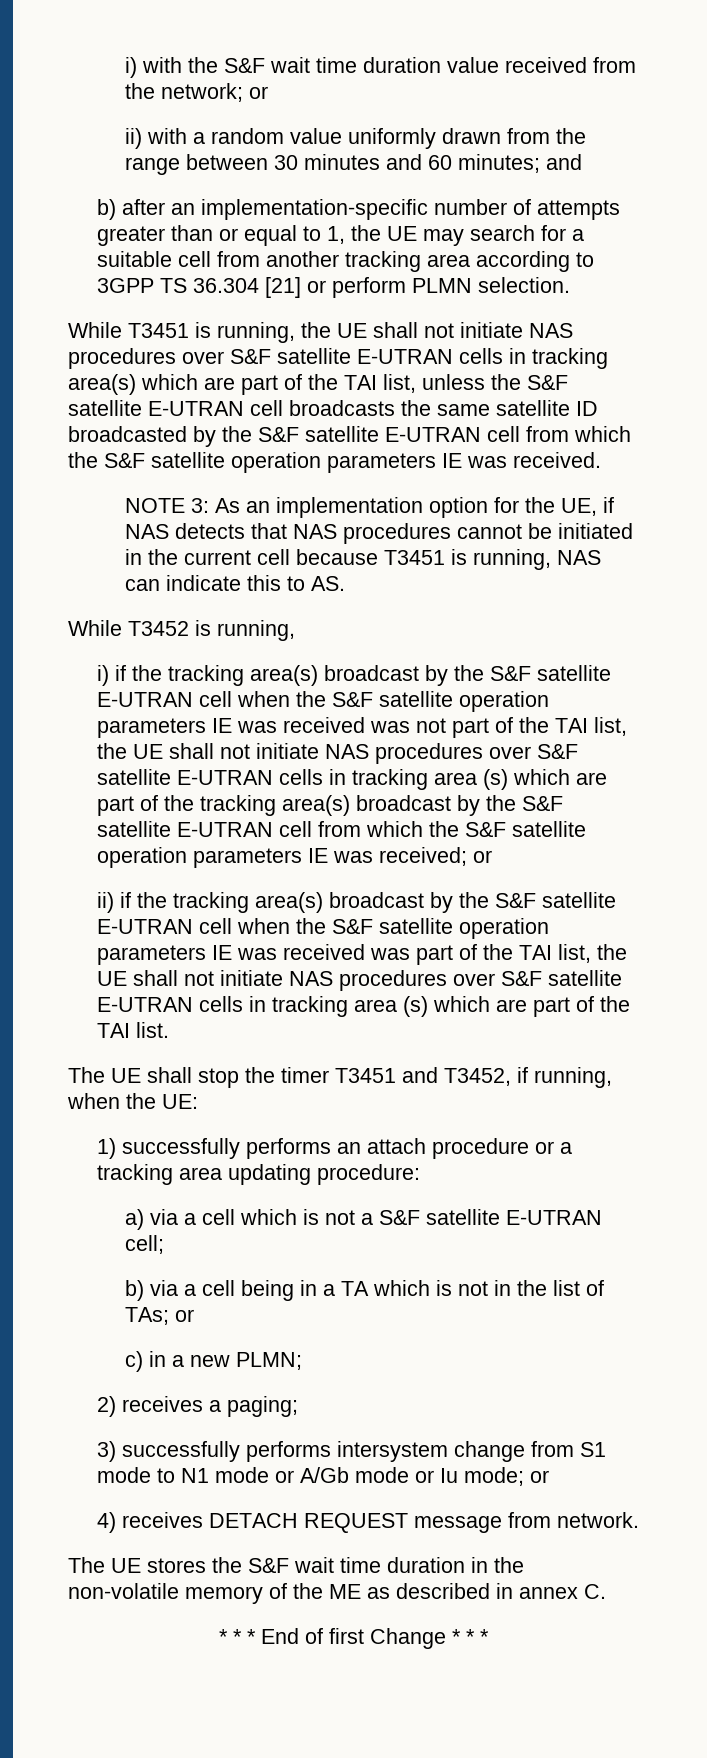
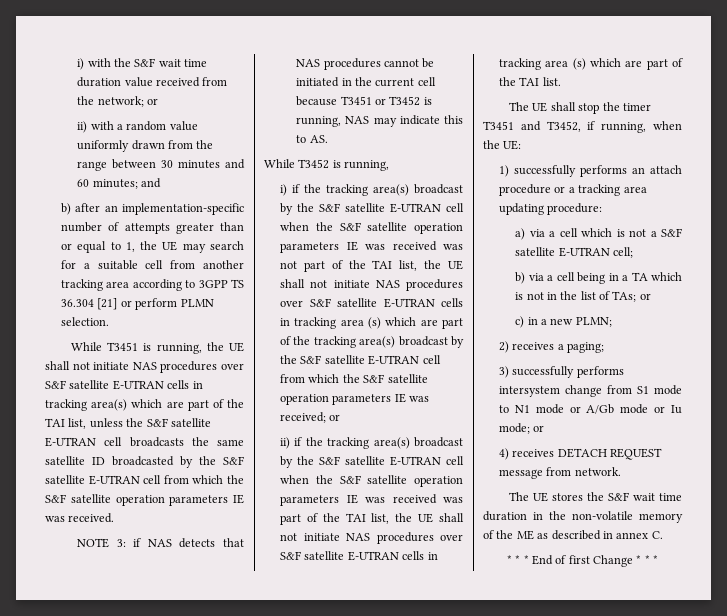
[215,497,598,518] As an implementation option for the UE, -> (126, 543) none
(446, 557) none -> [374,96,421,106] or T3452
[125,579,161,591] can -> [373,117,397,127] may

